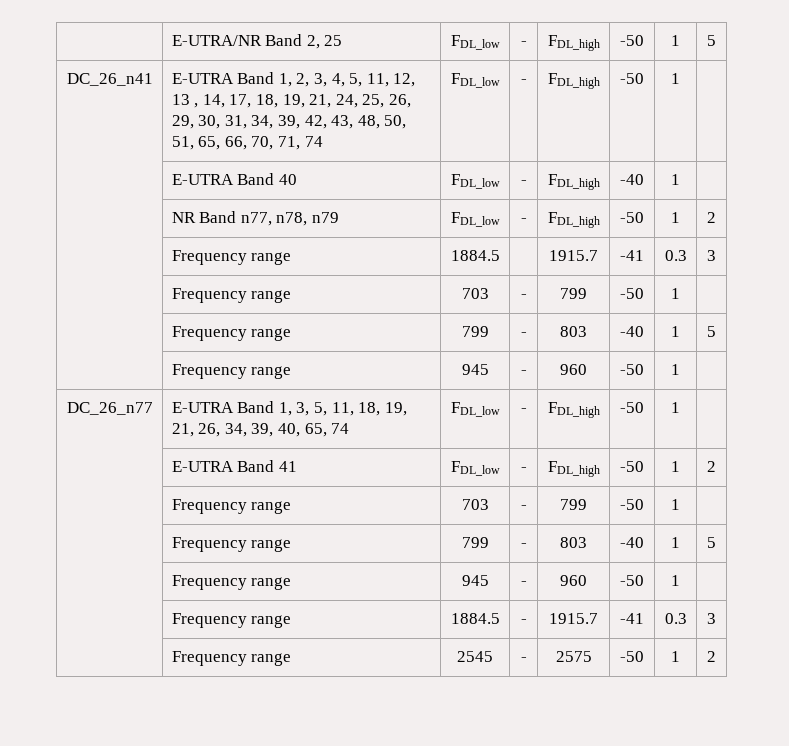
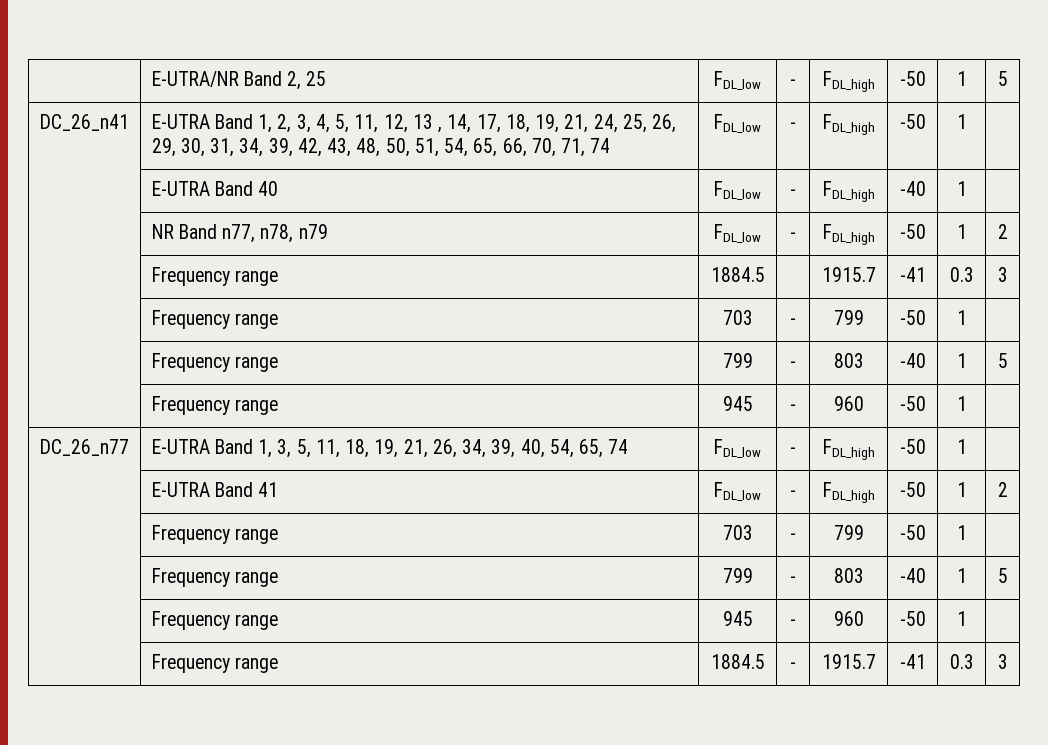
(194, 143) none -> [444,138,469,157] 54,
(301, 430) none -> [549,439,574,458] 54,
[171,651,292,666] [457,651,493,662] [520,657,527,662] [555,651,592,662] [620,651,644,662] [671,651,680,662] [707,651,716,662] // | Frequency range | 2545 | - | 2575 | -50 | 1 | 2 -> (1008, 661) none

